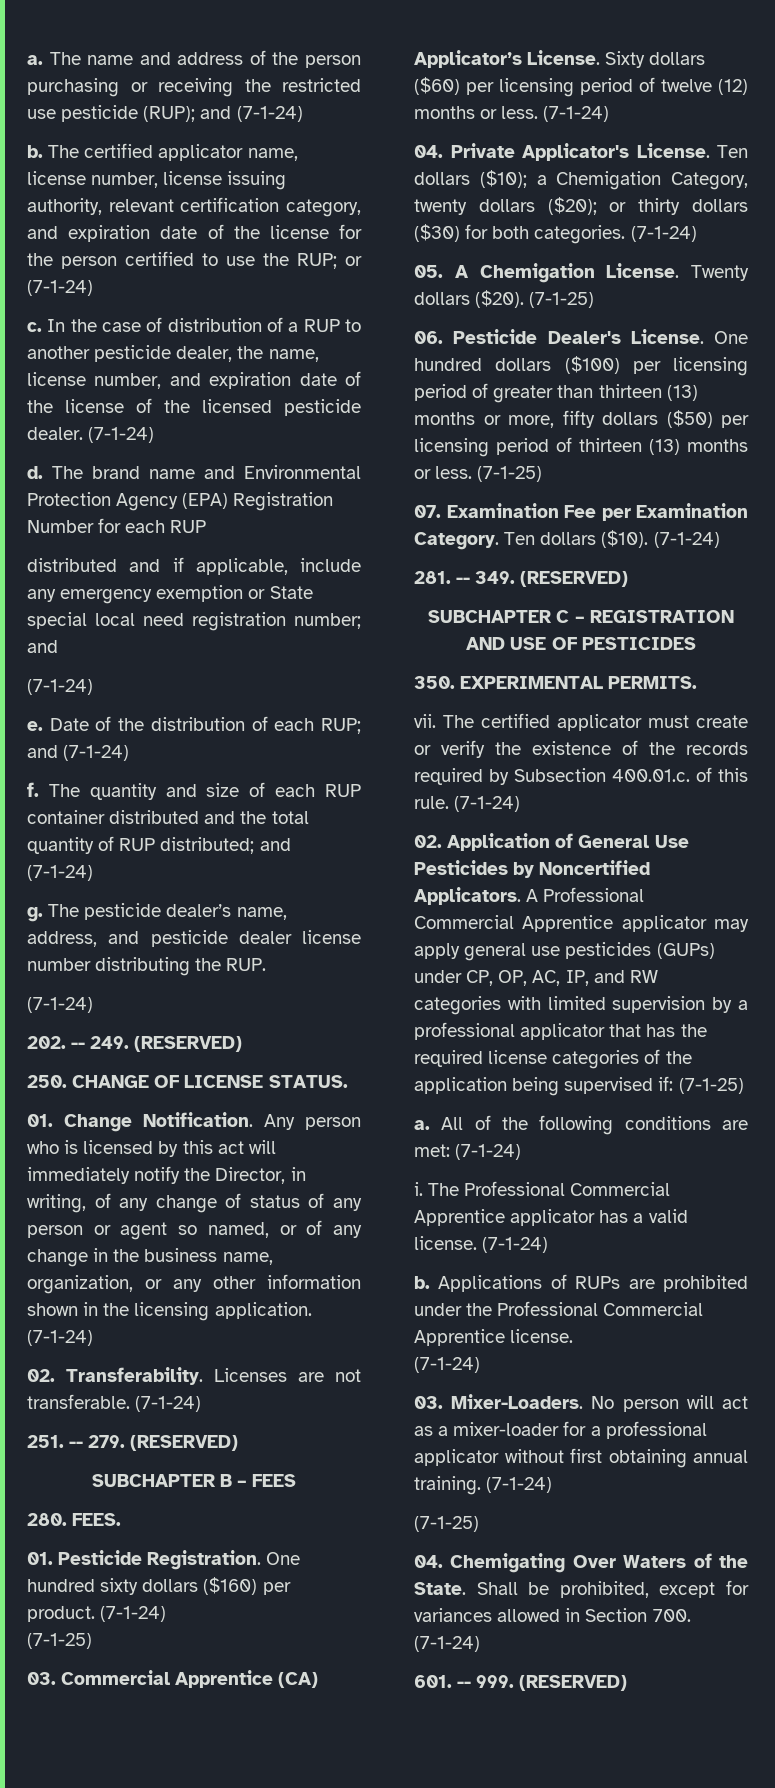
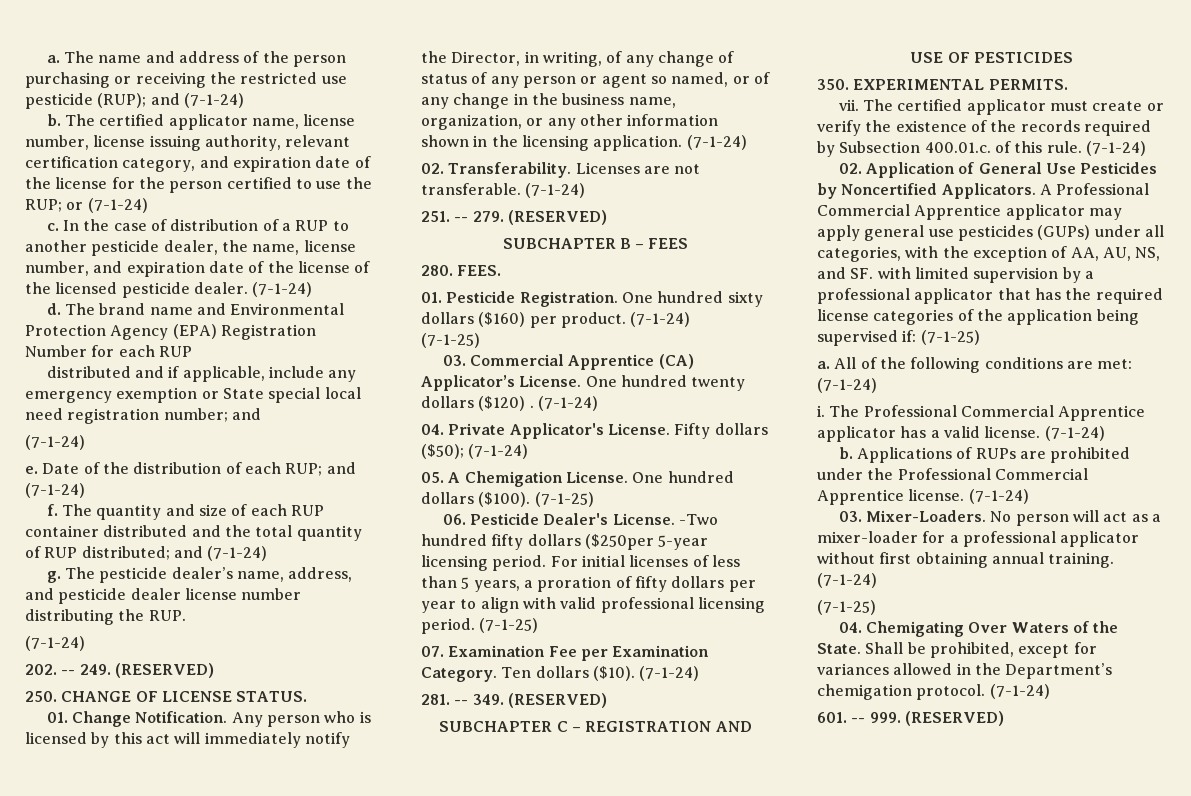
[605,51,706,68] [414,77,748,97] [414,106,539,119] Sixty dollars ($60) per licensing period of twelve (12) months or less. -> [585,375,746,391] [421,396,534,411] One hundred twenty dollars ($120) .
[717,145,748,158] [414,170,748,190] [414,197,748,215] [414,224,626,244] Ten dollars ($10); a Chemigation Category, twenty dollars ($20); or thirty dollars ($30) for both categories. -> [674,423,768,439] [421,444,464,459] Fifty dollars ($50);
[691,265,749,281] [414,290,525,308] Twenty dollars ($20). -> [632,471,734,483] [421,492,531,507] One hundred dollars ($100).
[714,331,748,344] [414,356,748,376] [414,383,698,403] [414,410,749,428] [414,437,748,457] [414,466,473,479] One hundred dollars ($100) per licensing period of greater than thirteen (13) months or more, fifty dollars ($50) per licensing period of thirteen (13) months or less. -> [679,514,719,525] [421,534,709,550] [421,555,740,571] [421,576,756,592] [421,597,765,613] [421,618,475,634] -Two hundred fifty dollars ($250per 5-year licensing period. For initial licenses of less than 5 years, a proration of fifty dollars per year to align with valid professional licensing period.
[466,970,658,986] [414,996,501,1015] CP, OP, AC, IP, and RW categories -> [1144,225,1164,237] [817,246,1161,262] [817,267,874,279] all categories, with the exception of AA, AU, NS, and SF.
(574, 1336) // -> (965, 495) none
[585,1608,691,1622] Section 700. -> [974,663,1113,679] [817,684,986,700] the Department’s chemigation protocol.

